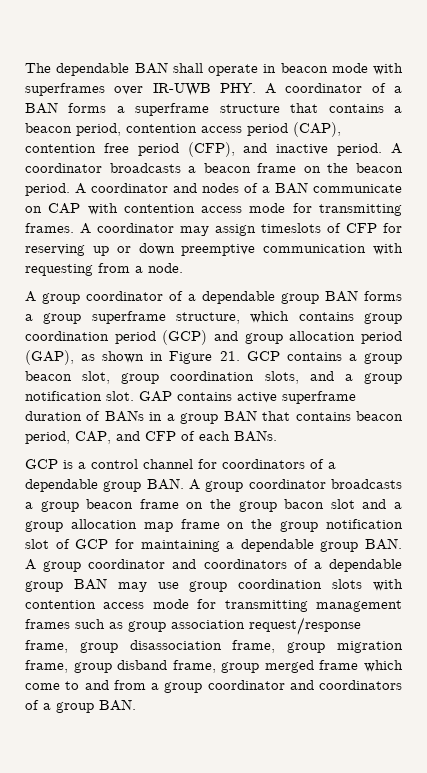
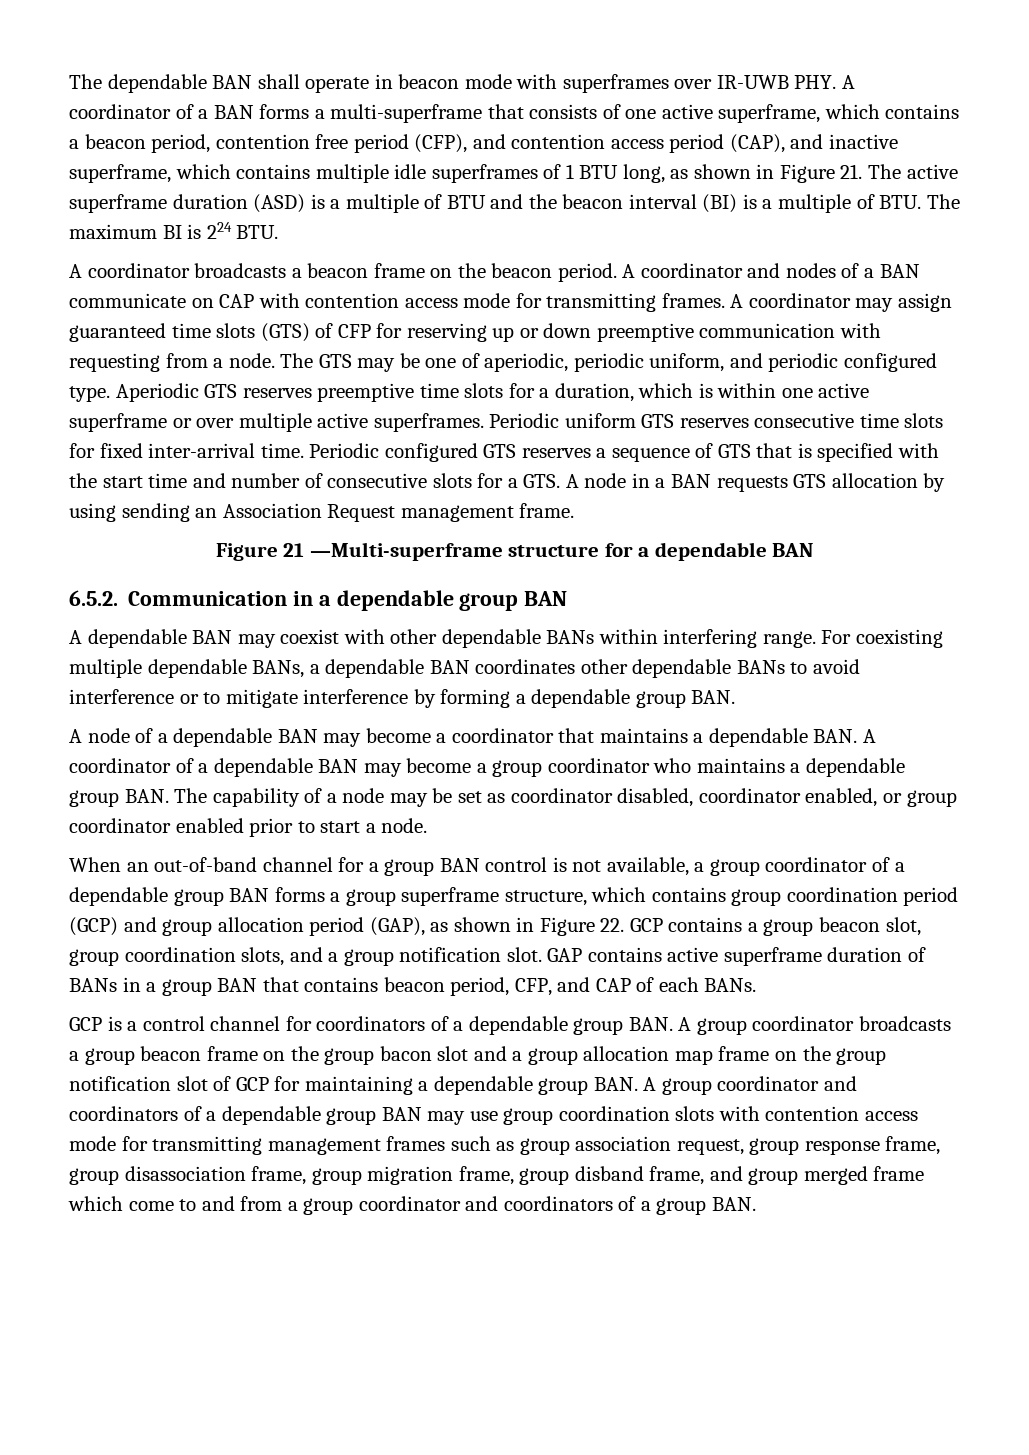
[135,103,319,116] superframe structure that -> [330,104,880,123] multi-superframe that consists of one active superframe, which
[201,122,341,137] [25,142,383,157] access period (CAP), contention free period (CFP), and inactive period. -> [315,134,898,153] [69,164,958,183] [69,194,960,213] [69,222,279,239] free period (CFP), and contention access period (CAP), and inactive superframe, which contains multiple idle superframes of 1 BTU long, as shown in Figure 21. The active superframe duration (ASD) is a multiple of BTU and the beacon interval (BI) is a multiple of BTU. The maximum BI is 224 BTU. //
[261,223,321,233] timeslots -> [69,323,310,342] guaranteed time slots (GTS)
[25,291,36,302] // A -> [280,353,938,372] [69,383,870,402] [69,413,944,432] [69,443,940,462] [69,473,946,492] [69,503,575,522] [215,542,814,561] [69,590,568,611] [69,629,943,648] [69,659,860,678] [69,689,736,708] [69,728,877,747] [69,758,905,777] [69,788,957,807] [69,818,428,837] [69,857,705,876] The GTS may be one of aperiodic, periodic uniform, and periodic configured type. Aperiodic GTS reserves preemptive time slots for a duration, which is within one active superframe or over multiple active superframes. Periodic uniform GTS reserves consecutive time slots for fixed inter-arrival time. Periodic configured GTS reserves a sequence of GTS that is specified with the start time and number of consecutive slots for a GTS. A node in a BAN requests GTS allocation by using sending an Association Request management frame. // Figure 21 —Multi-superframe structure for a dependable BAN // 6.5.2. Communication in a dependable group BAN // A dependable BAN may coexist with other dependable BANs within interfering range. For coexisting multiple dependable BANs, a dependable BAN coordinates other dependable BANs to avoid interference or to mitigate interference by forming a dependable group BAN. // A node of a dependable BAN may become a coordinator that maintains a dependable BAN. A coordinator of a dependable BAN may become a group coordinator who maintains a dependable group BAN. The capability of a node may be set as coordinator disabled, coordinator enabled, or group coordinator enabled prior to start a node. // When an out-of-band channel for a group BAN control is not available, a
[219,351,240,361] 21. -> [600,918,625,932] 22.
[75,431,176,444] CAP, and CFP -> [514,977,631,996] CFP, and CAP
[249,617,361,635] request/response -> [676,1138,880,1155] request, group response
(216, 666) none -> [709,1166,743,1181] and

